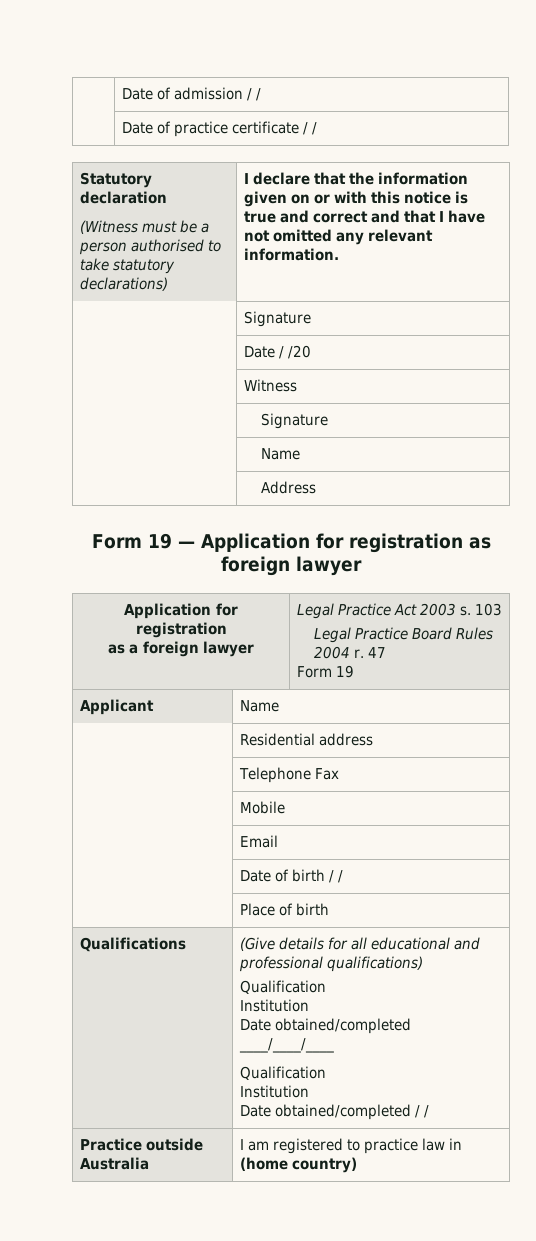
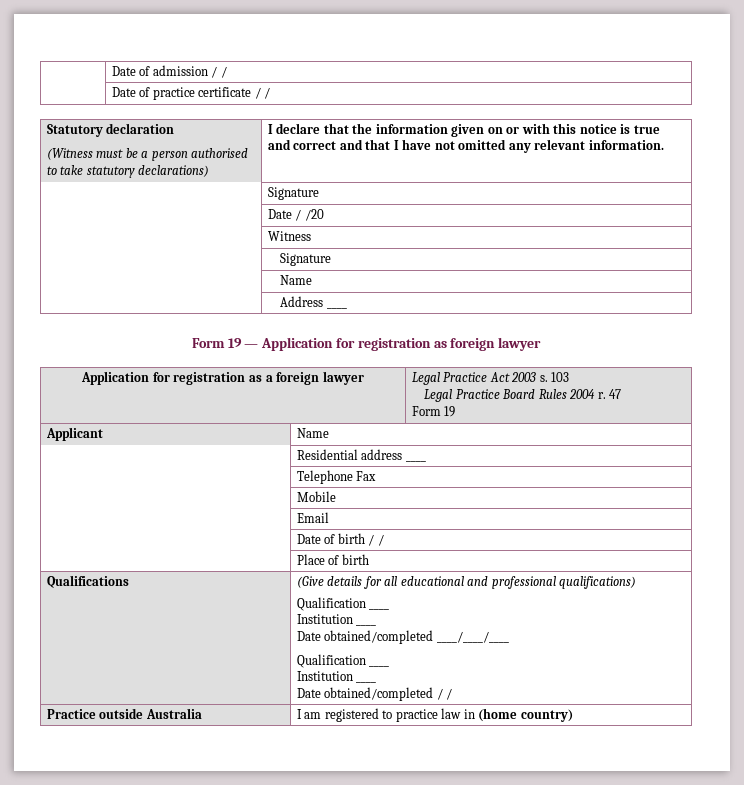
(316, 487) none -> [326,307,347,309] ____
(227, 630) // -> (246, 378) none
(373, 739) none -> [405,460,426,462] ____
[239,999,309,1012] // Institution -> [369,608,390,610] [296,614,353,624] [356,624,377,626] ____ // Institution ____
[239,1085,309,1098] // Institution -> [369,665,390,667] [296,671,353,681] [356,681,377,683] ____ // Institution ____

